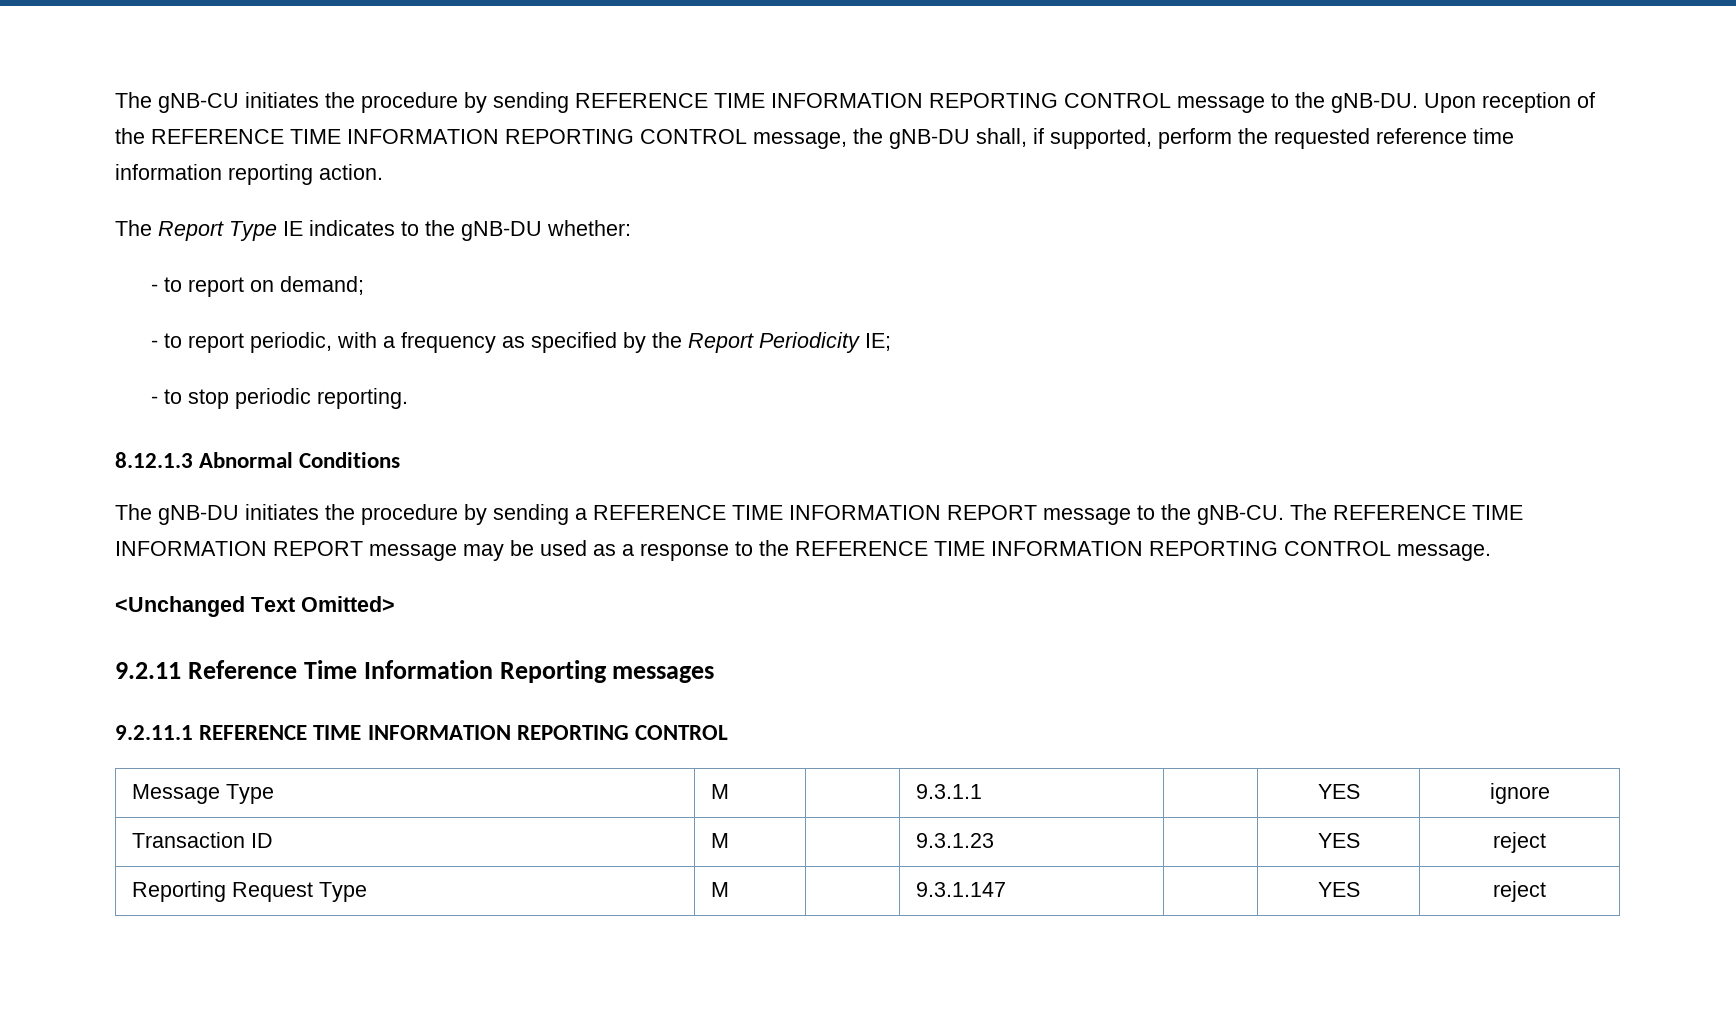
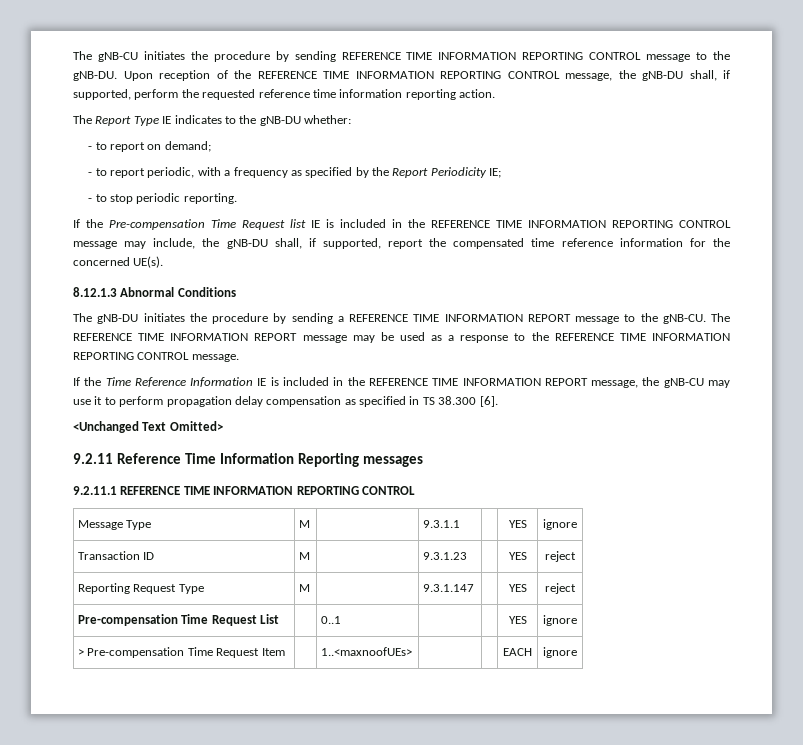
(409, 398) none -> [73,219,731,230] [73,238,730,249] [73,256,164,268] // If the Pre-compensation Time Request list IE is included in the REFERENCE TIME INFORMATION REPORTING CONTROL message may include, the gNB-DU shall, if supported, report the compensated time reference information for the concerned UE(s).
(1491, 552) none -> [73,377,730,388] [73,396,498,407] // If the Time Reference Information IE is included in the REFERENCE TIME INFORMATION REPORT message, the gNB-CU may use it to perform propagation delay compensation as specified in TS 38.300 [6].
(1546, 891) none -> [78,614,280,626] [321,616,342,624] [508,616,527,624] [543,615,577,626] [78,647,285,658] [321,647,413,656] [503,648,532,656] [543,647,577,658] // Pre-compensation Time Request List | | 0..1 | | | YES | ignore // > Pre-compensation Time Request Item | | 1..<maxnoofUEs> | | | EACH | ignore

